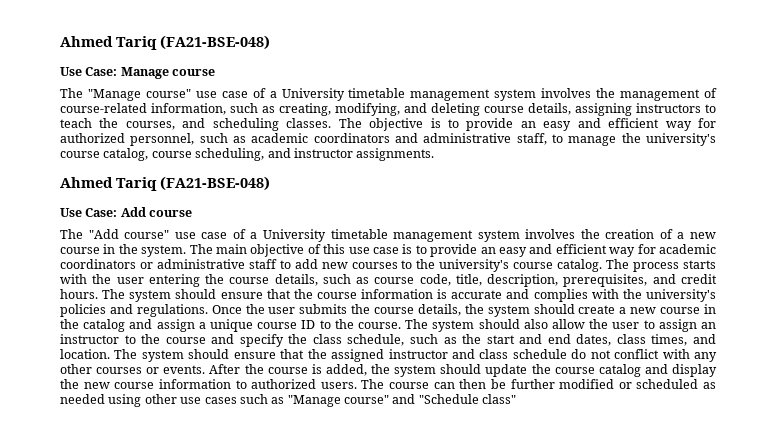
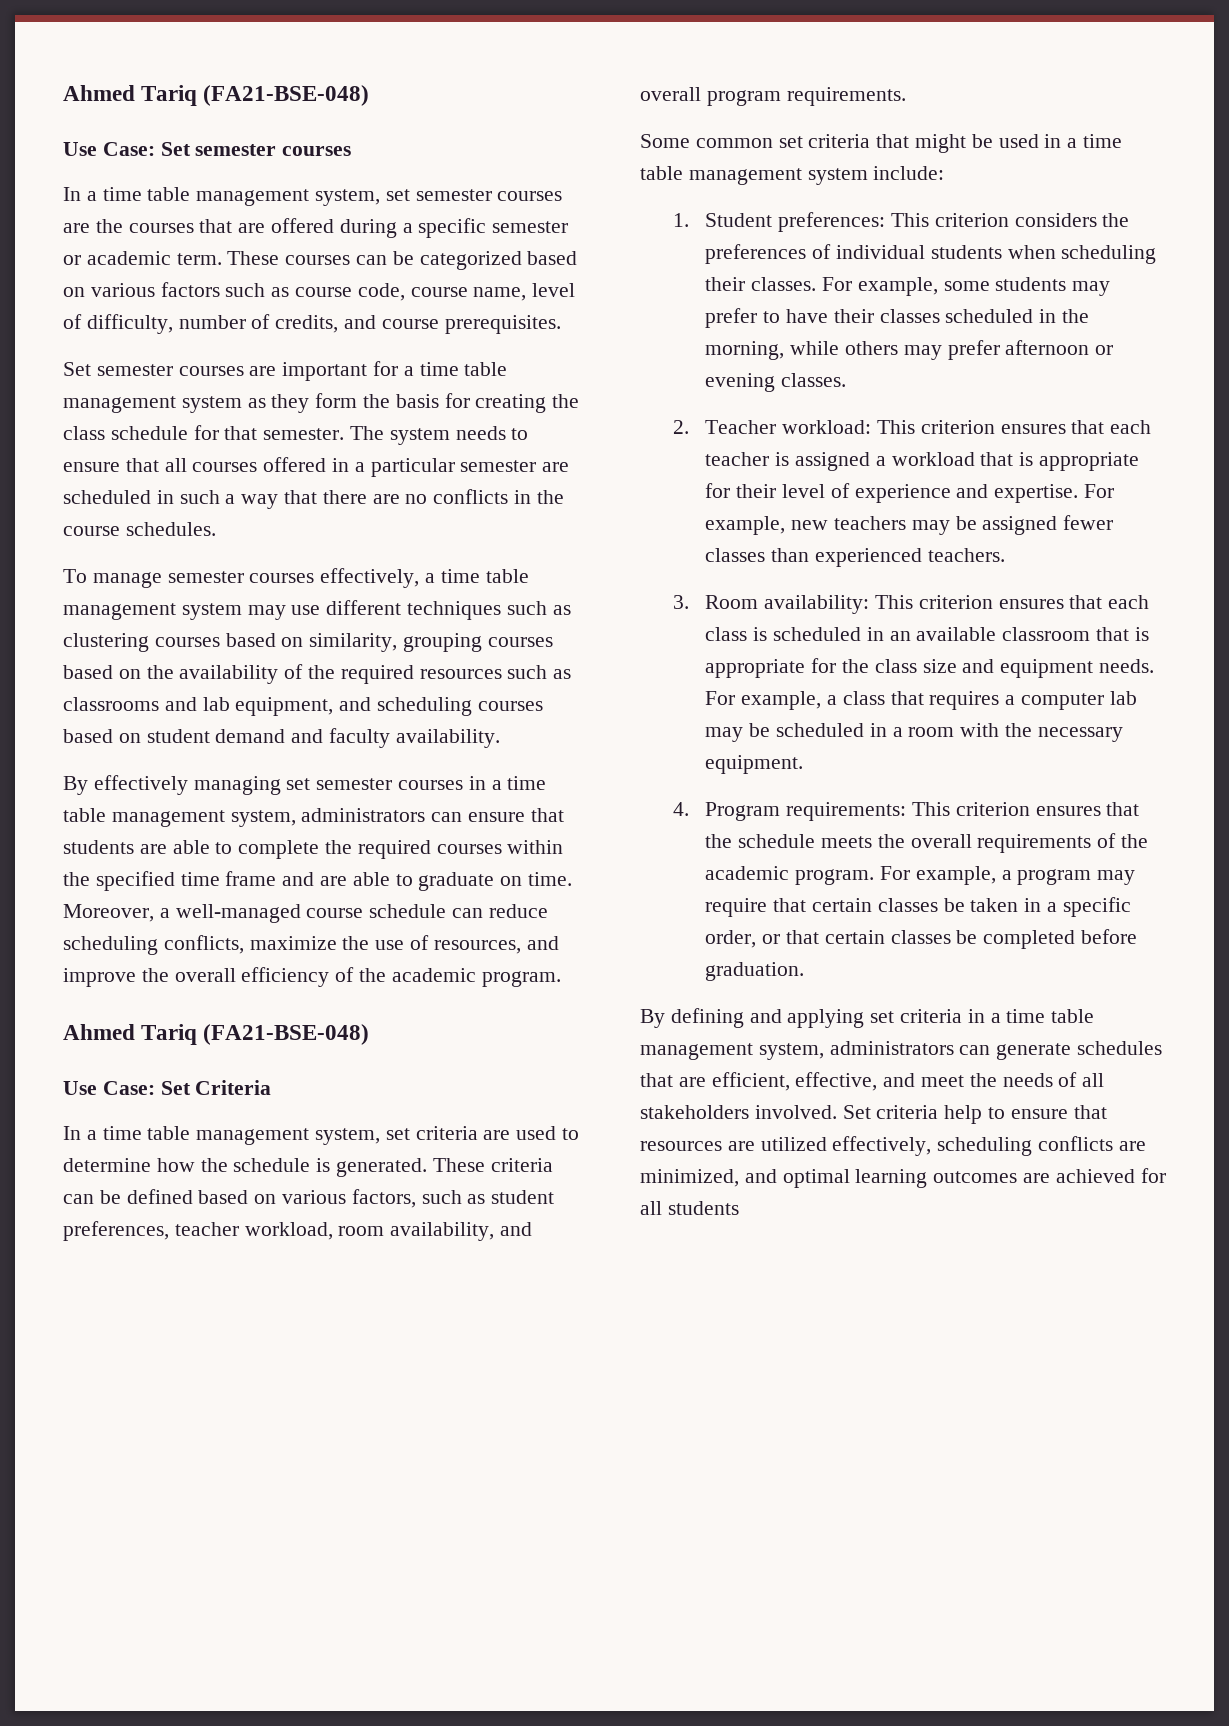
[60,35,270,50] [60,67,216,79] [60,88,718,101] [60,103,716,116] [60,118,716,131] [60,133,716,146] [60,148,435,161] [60,176,270,191] [60,207,193,217] [60,229,716,242] [60,244,716,257] [60,259,716,272] [60,274,717,287] [60,289,716,302] [60,304,716,317] [60,319,717,332] [60,334,716,347] [60,349,717,362] [60,364,718,377] [60,379,716,389] [60,394,517,407] Ahmed Tariq (FA21-BSE-048) // Use Case: Manage course // The "Manage course" use case of a University timetable management system involves the management of course-related information, such as creating, modifying, and deleting course details, assigning instructors to teach the courses, and scheduling classes. The objective is to provide an easy and efficient way for authorized personnel, such as academic coordinators and administrative staff, to manage the university's course catalog, course scheduling, and instructor assignments. // Ahmed Tariq (FA21-BSE-048) // Use Case: Add course // The "Add course" use case of a University timetable management system involves the creation of a new course in the system. The main objective of this use case is to provide an easy and efficient way for academic coordinators or administrative staff to add new courses to the university's course catalog. The process starts with the user entering the course details, such as course code, title, description, prerequisites, and credit hours. The system should ensure that the course information is accurate and complies with the university's policies and regulations. Once the user submits the course details, the system should create a new course in the catalog and assign a unique course ID to the course. The system should also allow the user to assign an instructor to the course and specify the class schedule, such as the start and end dates, class times, and location. The system should ensure that the assigned instructor and class schedule do not conflict with any other courses or events. After the course is added, the system should update the course catalog and display the new course information to authorized users. The course can then be further modified or scheduled as needed using other use cases such as "Manage course" and "Schedule class" -> [63,85,370,106] [63,142,352,156] [63,187,563,206] [63,218,569,238] [63,251,578,270] [63,282,576,301] [63,314,561,334] [63,361,508,381] [63,393,580,413] [63,425,529,445] [63,457,570,477] [63,489,564,509] [63,522,216,536] [63,568,529,588] [63,600,571,620] [63,633,553,652] [63,664,572,684] [63,697,543,716] [63,728,500,748] [63,775,547,795] [63,808,564,827] [63,840,564,859] [63,871,573,891] [63,904,548,923] [63,935,559,955] [63,967,561,987] [63,1024,370,1045] [63,1080,272,1095] [63,1126,580,1145] [63,1158,553,1177] [63,1189,555,1208] [63,1221,533,1241] [640,87,906,106] [640,134,1123,153] [640,166,945,185] [672,212,1130,232] [705,244,1157,264] [705,277,1111,296] [705,308,1090,328] [705,340,1114,360] [705,373,847,392] [672,420,1152,434] [705,452,1140,471] [705,483,1115,503] [705,515,1114,535] [705,548,1005,567] [672,595,1150,614] [705,627,1149,641] [705,658,1155,678] [705,691,1137,710] [705,723,1123,742] [705,755,804,774] [672,802,1140,821] [705,833,1149,853] [705,866,1136,885] [705,897,1131,917] [705,929,1138,949] [705,962,805,981] [640,1008,1095,1028] [640,1041,1163,1060] [640,1072,1105,1091] [640,1105,1107,1124] [640,1136,1146,1156] [640,1168,1166,1188] [640,1201,739,1215] Ahmed Tariq (FA21-BSE-048) // Use Case: Set semester courses // In a time table management system, set semester courses are the courses that are offered during a specific semester or academic term. These courses can be categorized based on various factors such as course code, course name, level of difficulty, number of credits, and course prerequisites. // Set semester courses are important for a time table management system as they form the basis for creating the class schedule for that semester. The system needs to ensure that all courses offered in a particular semester are scheduled in such a way that there are no conflicts in the course schedules. // To manage semester courses effectively, a time table management system may use different techniques such as clustering courses based on similarity, grouping courses based on the availability of the required resources such as classrooms and lab equipment, and scheduling courses based on student demand and faculty availability. // By effectively managing set semester courses in a time table management system, administrators can ensure that students are able to complete the required courses within the specified time frame and are able to graduate on time. Moreover, a well-managed course schedule can reduce scheduling conflicts, maximize the use of resources, and improve the overall efficiency of the academic program. // Ahmed Tariq (FA21-BSE-048) // Use Case: Set Criteria // In a time table management system, set criteria are used to determine how the schedule is generated. These criteria can be defined based on various factors, such as student preferences, teacher workload, room availability, and overall program requirements. // Some common set criteria that might be used in a time table management system include: // 1. Student preferences: This criterion considers the preferences of individual students when scheduling their classes. For example, some students may prefer to have their classes scheduled in the morning, while others may prefer afternoon or evening classes. // 2. Teacher workload: This criterion ensures that each teacher is assigned a workload that is appropriate for their level of experience and expertise. For example, new teachers may be assigned fewer classes than experienced teachers. // 3. Room availability: This criterion ensures that each class is scheduled in an available classroom that is appropriate for the class size and equipment needs. For example, a class that requires a computer lab may be scheduled in a room with the necessary equipment. // 4. Program requirements: This criterion ensures that the schedule meets the overall requirements of the academic program. For example, a program may require that certain classes be taken in a specific order, or that certain classes be completed before graduation. // By defining and applying set criteria in a time table management system, administrators can generate schedules that are efficient, effective, and meet the needs of all stakeholders involved. Set criteria help to ensure that resources are utilized effectively, scheduling conflicts are minimized, and optimal learning outcomes are achieved for all students

